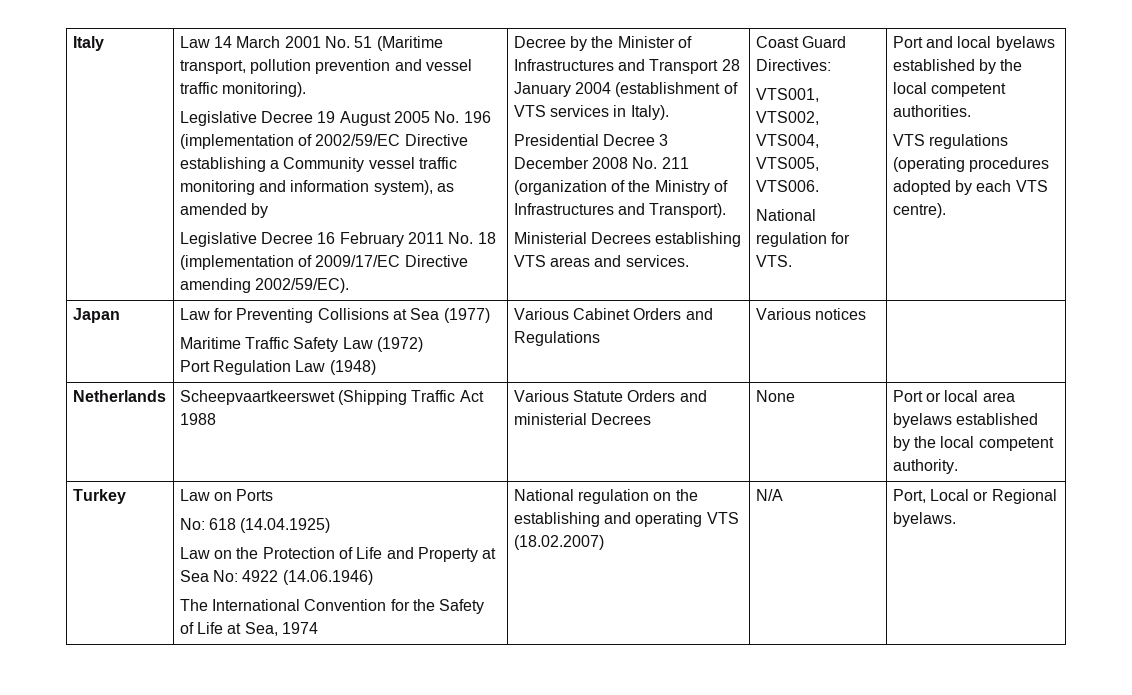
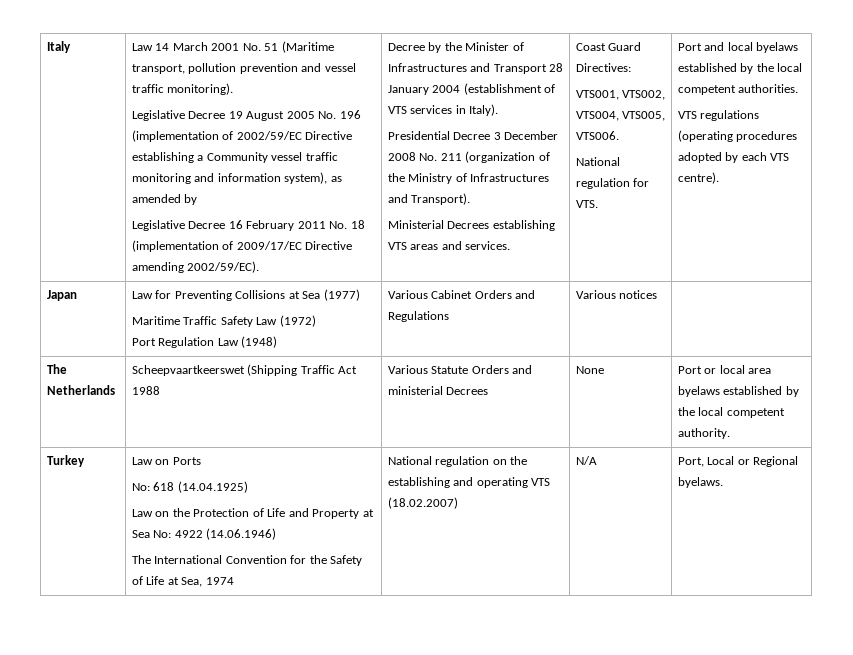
(867, 314) none -> [46,364,67,374] The

